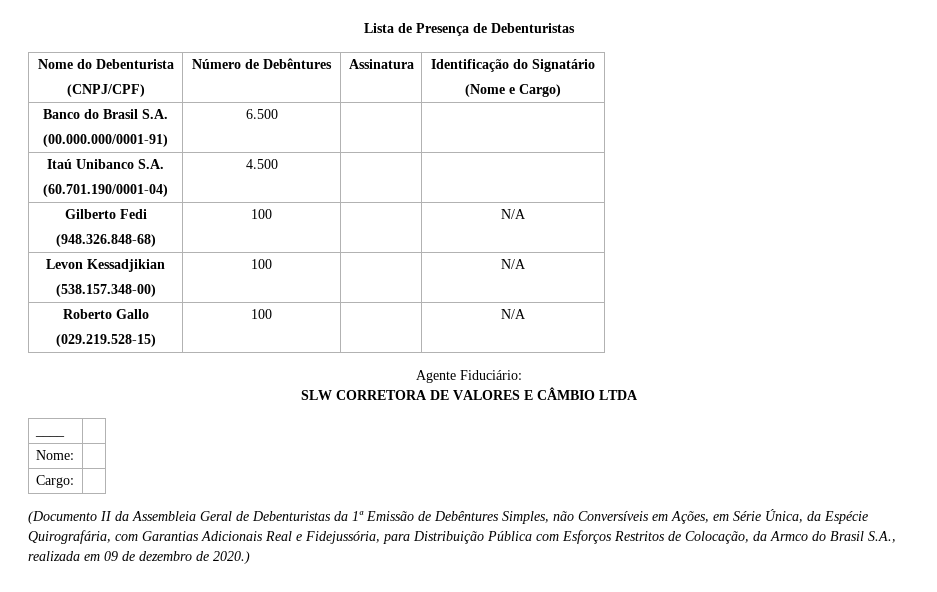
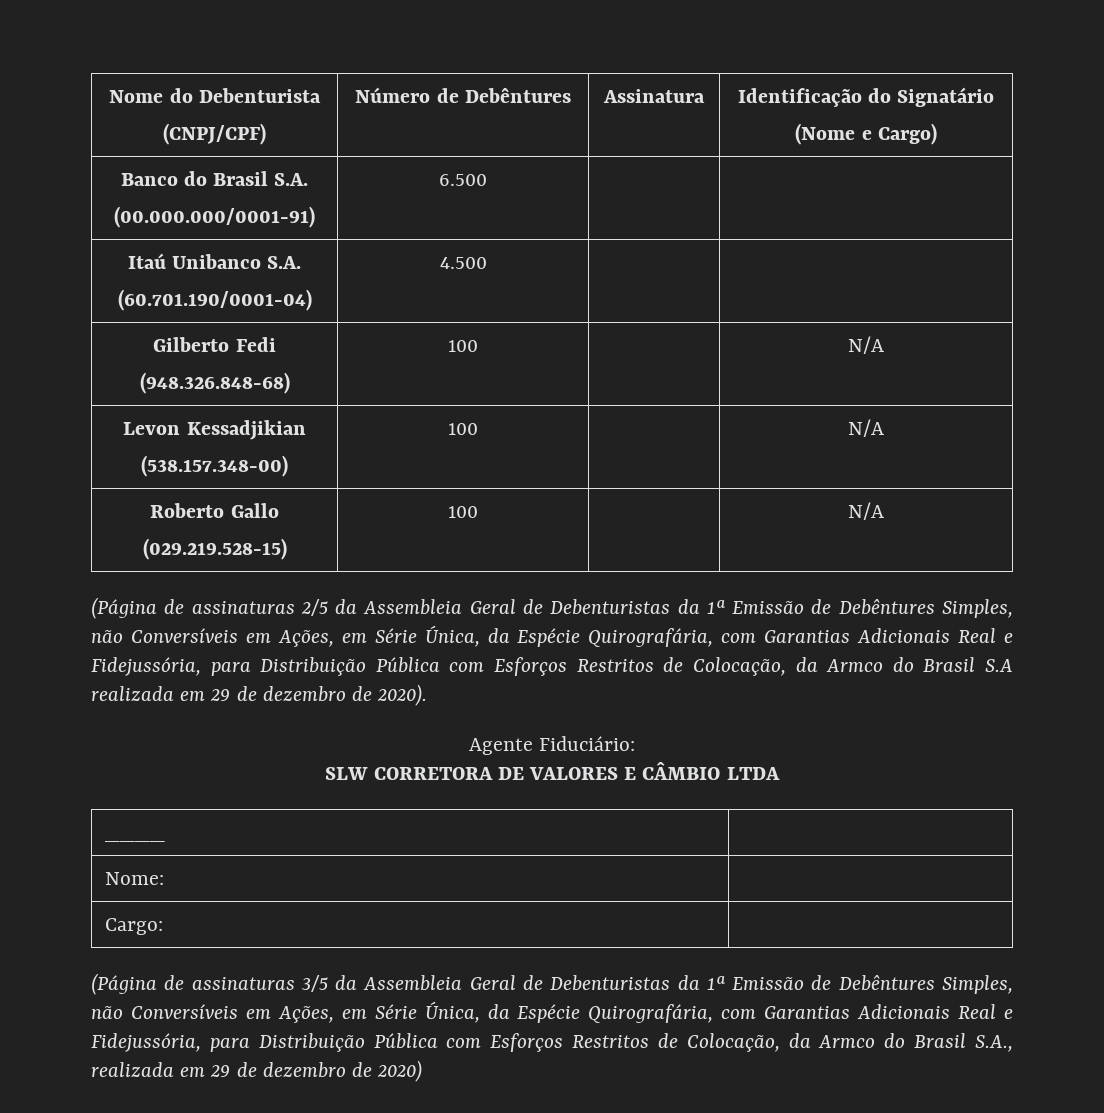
[363,23,575,36] Lista de Presença de Debenturistas // -> (109, 96) none
(526, 314) none -> [91,597,1014,619] [91,625,1014,647] [91,657,1014,676] [91,684,428,706] // (Página de assinaturas 2/5 da Assembleia Geral de Debenturistas da 1ª Emissão de Debêntures Simples, não Conversíveis em Ações, em Série Única, da Espécie Quirografária, com Garantias Adicionais Real e Fidejussória, para Distribuição Pública com Esforços Restritos de Colocação, da Armco do Brasil S.A realizada em 29 de dezembro de 2020).
[28,511,112,524] (Documento II -> [91,973,328,995] (Página de assinaturas 3/5
[104,551,250,564] 09 de dezembro de 2020.) -> [210,1060,423,1082] 29 de dezembro de 2020)

